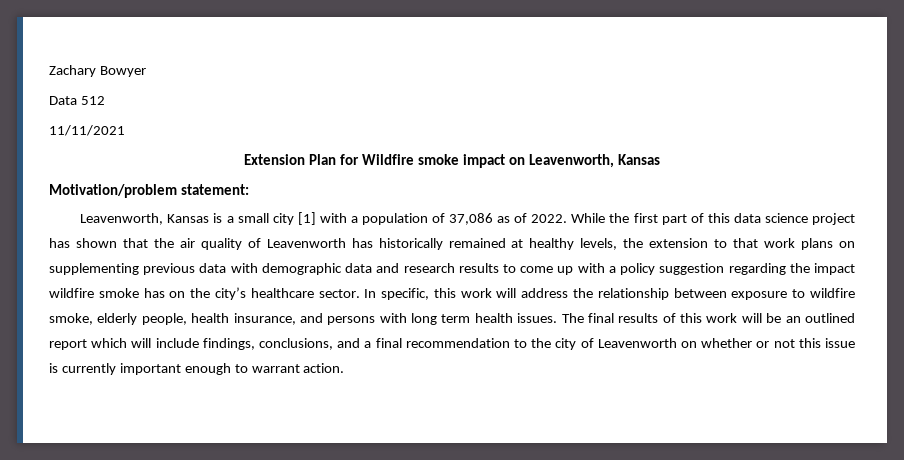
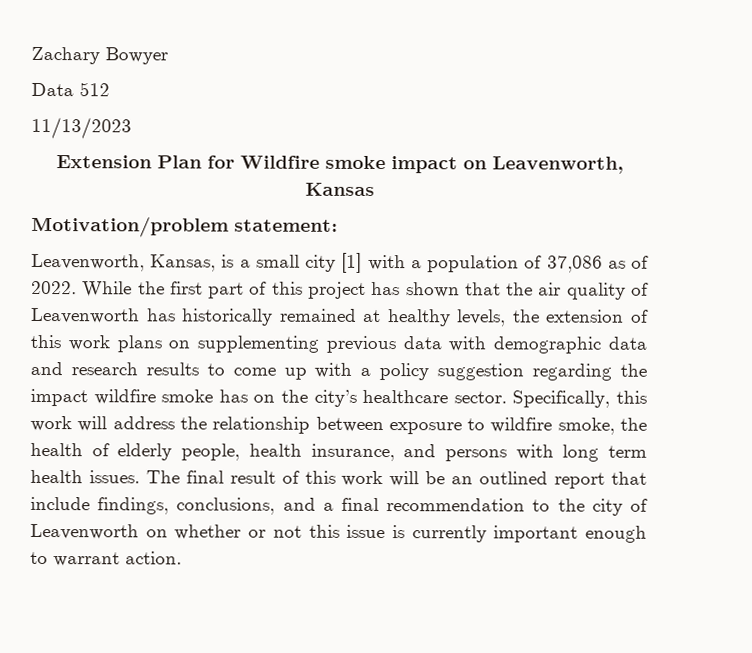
[49,125,125,136] 11/11/2021 -> [31,116,132,140] 11/13/2023
[167,214,210,223] Kansas -> [150,254,217,272] Kansas,
[733,213,808,223] data science -> (303, 288) none
[714,238,759,248] to that -> [630,309,649,323] [30,334,61,349] of this
[364,288,430,300] In specific, -> [512,390,611,408] Specifically,
(93, 319) none -> [620,417,647,431] [30,442,110,457] the health of
[618,313,659,323] results -> [229,470,276,484] result
[91,338,152,348] which will -> [610,471,647,485] that

